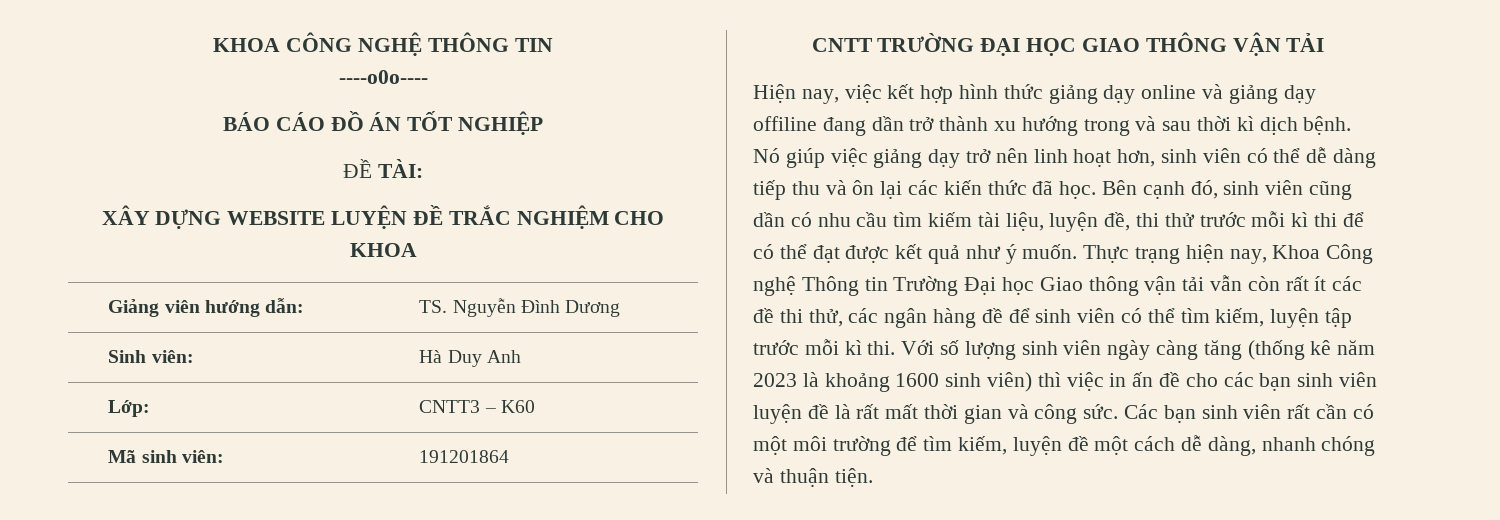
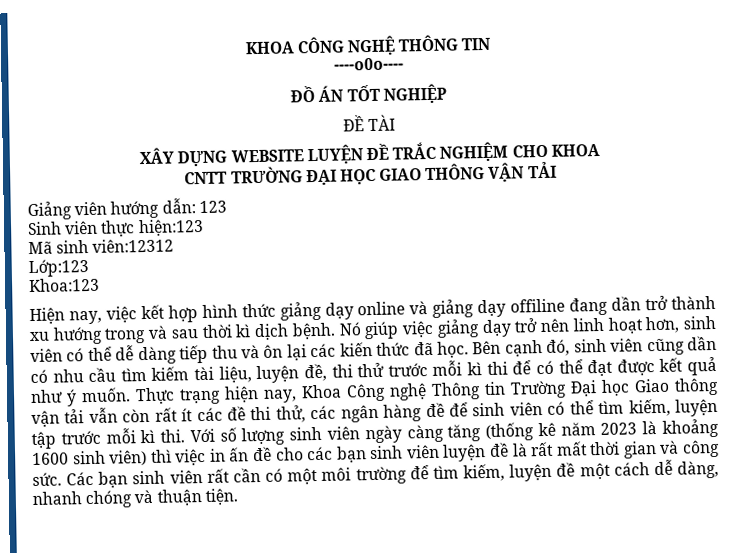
[222,112,325,131] BÁO CÁO -> (404, 64) none
[377,159,423,178] TÀI: -> [368,114,397,132] TÀI
[108,297,305,317] [419,298,621,317] [108,350,194,363] [419,350,521,367] [108,400,151,417] [419,400,535,413] [108,450,224,463] [419,450,510,463] // Giảng viên hướng dẫn: | TS. Nguyễn Đình Dương // Sinh viên: | Hà Duy Anh // Lớp: | CNTT3 – K60 // Mã sinh viên: | 191201864 -> (600, 150) none
(1325, 42) none -> [27,198,227,221] [27,218,204,237] [28,238,175,255] [28,258,89,278] [28,277,100,293] // Giảng viên hướng dẫn: 123 // Sinh viên thực hiện:123 // Mã sinh viên:12312 // Lớp:123 // Khoa:123

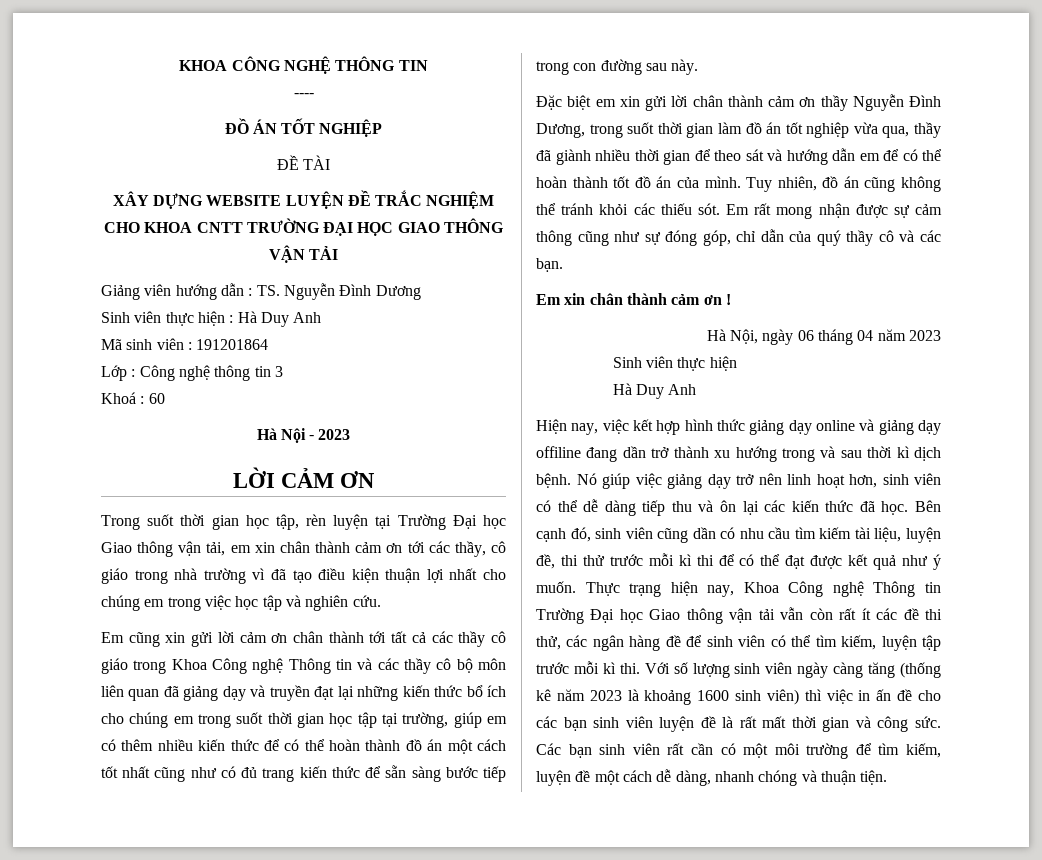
[333,57,404,71] ----o0o---- -> [293,93,314,98] ----
(600, 150) // -> (193, 227) none
[161,198,227,214] [27,218,204,237] [28,238,175,255] [28,258,89,278] [28,277,100,293] dẫn: 123 // Sinh viên thực hiện:123 // Mã sinh viên:12312 // Lớp:123 // Khoa:123 -> [220,283,421,300] [101,311,322,327] [101,338,269,350] [101,365,283,381] [101,392,165,404] [256,428,351,443] [232,467,375,488] [101,514,507,530] [101,541,506,557] [101,568,506,584] [101,595,381,611] [101,631,507,647] [101,658,506,674] [101,685,506,701] [101,712,507,728] [101,739,506,754] [101,765,506,782] [536,59,699,75] [536,94,941,111] [536,122,941,138] [536,148,942,165] [536,176,941,192] [536,203,942,219] [536,229,941,246] [536,258,563,272] [536,293,731,305] [706,329,941,345] [612,356,737,371] [612,383,697,399] dẫn : TS. Nguyễn Đình Dương // Sinh viên thực hiện : Hà Duy Anh // Mã sinh viên : 191201864 // Lớp : Công nghệ thông tin 3 // Khoá : 60 // Hà Nội - 2023 // LỜI CẢM ƠN // Trong suốt thời gian học tập, rèn luyện tại Trường Đại học Giao thông vận tải, em xin chân thành cảm ơn tới các thầy, cô giáo trong nhà trường vì đã tạo điều kiện thuận lợi nhất cho chúng em trong việc học tập và nghiên cứu. // Em cũng xin gửi lời cảm ơn chân thành tới tất cả các thầy cô giáo trong Khoa Công nghệ Thông tin và các thầy cô bộ môn liên quan đã giảng dạy và truyền đạt lại những kiến thức bổ ích cho chúng em trong suốt thời gian học tập tại trường, giúp em có thêm nhiều kiến thức để có thể hoàn thành đồ án một cách tốt nhất cũng như có đủ trang kiến thức để sẵn sàng bước tiếp trong con đường sau này. // Đặc biệt em xin gửi lời chân thành cảm ơn thầy Nguyễn Đình Dương, trong suốt thời gian làm đồ án tốt nghiệp vừa qua, thầy đã giành nhiều thời gian để theo sát và hướng dẫn em để có thể hoàn thành tốt đồ án của mình. Tuy nhiên, đồ án cũng không thể tránh khỏi các thiếu sót. Em rất mong nhận được sự cảm thông cũng như sự đóng góp, chỉ dẫn của quý thầy cô và các bạn. // Em xin chân thành cảm ơn ! // Hà Nội, ngày 06 tháng 04 năm 2023 // Sinh viên thực hiện // Hà Duy Anh

